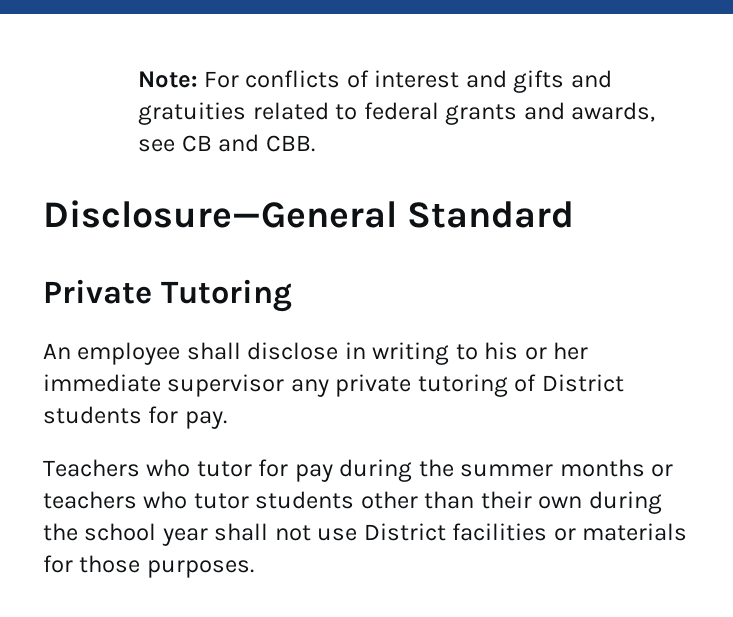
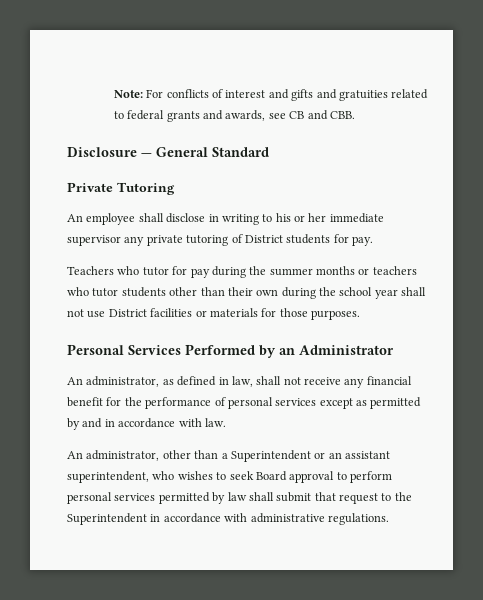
[43,200,397,228] Disclosure—General -> [67,147,208,157] Disclosure — General
(254, 569) none -> [67,344,394,358] [67,376,412,388] [67,397,422,409] [67,418,226,430] [67,450,390,462] [67,471,392,483] [67,492,412,504] [67,513,389,525] // Personal Services Performed by an Administrator // An administrator, as defined in law, shall not receive any financial benefit for the performance of personal services except as permitted by and in accordance with law. // An administrator, other than a Superintendent or an assistant superintendent, who wishes to seek Board approval to perform personal services permitted by law shall submit that request to the Superintendent in accordance with administrative regulations.

